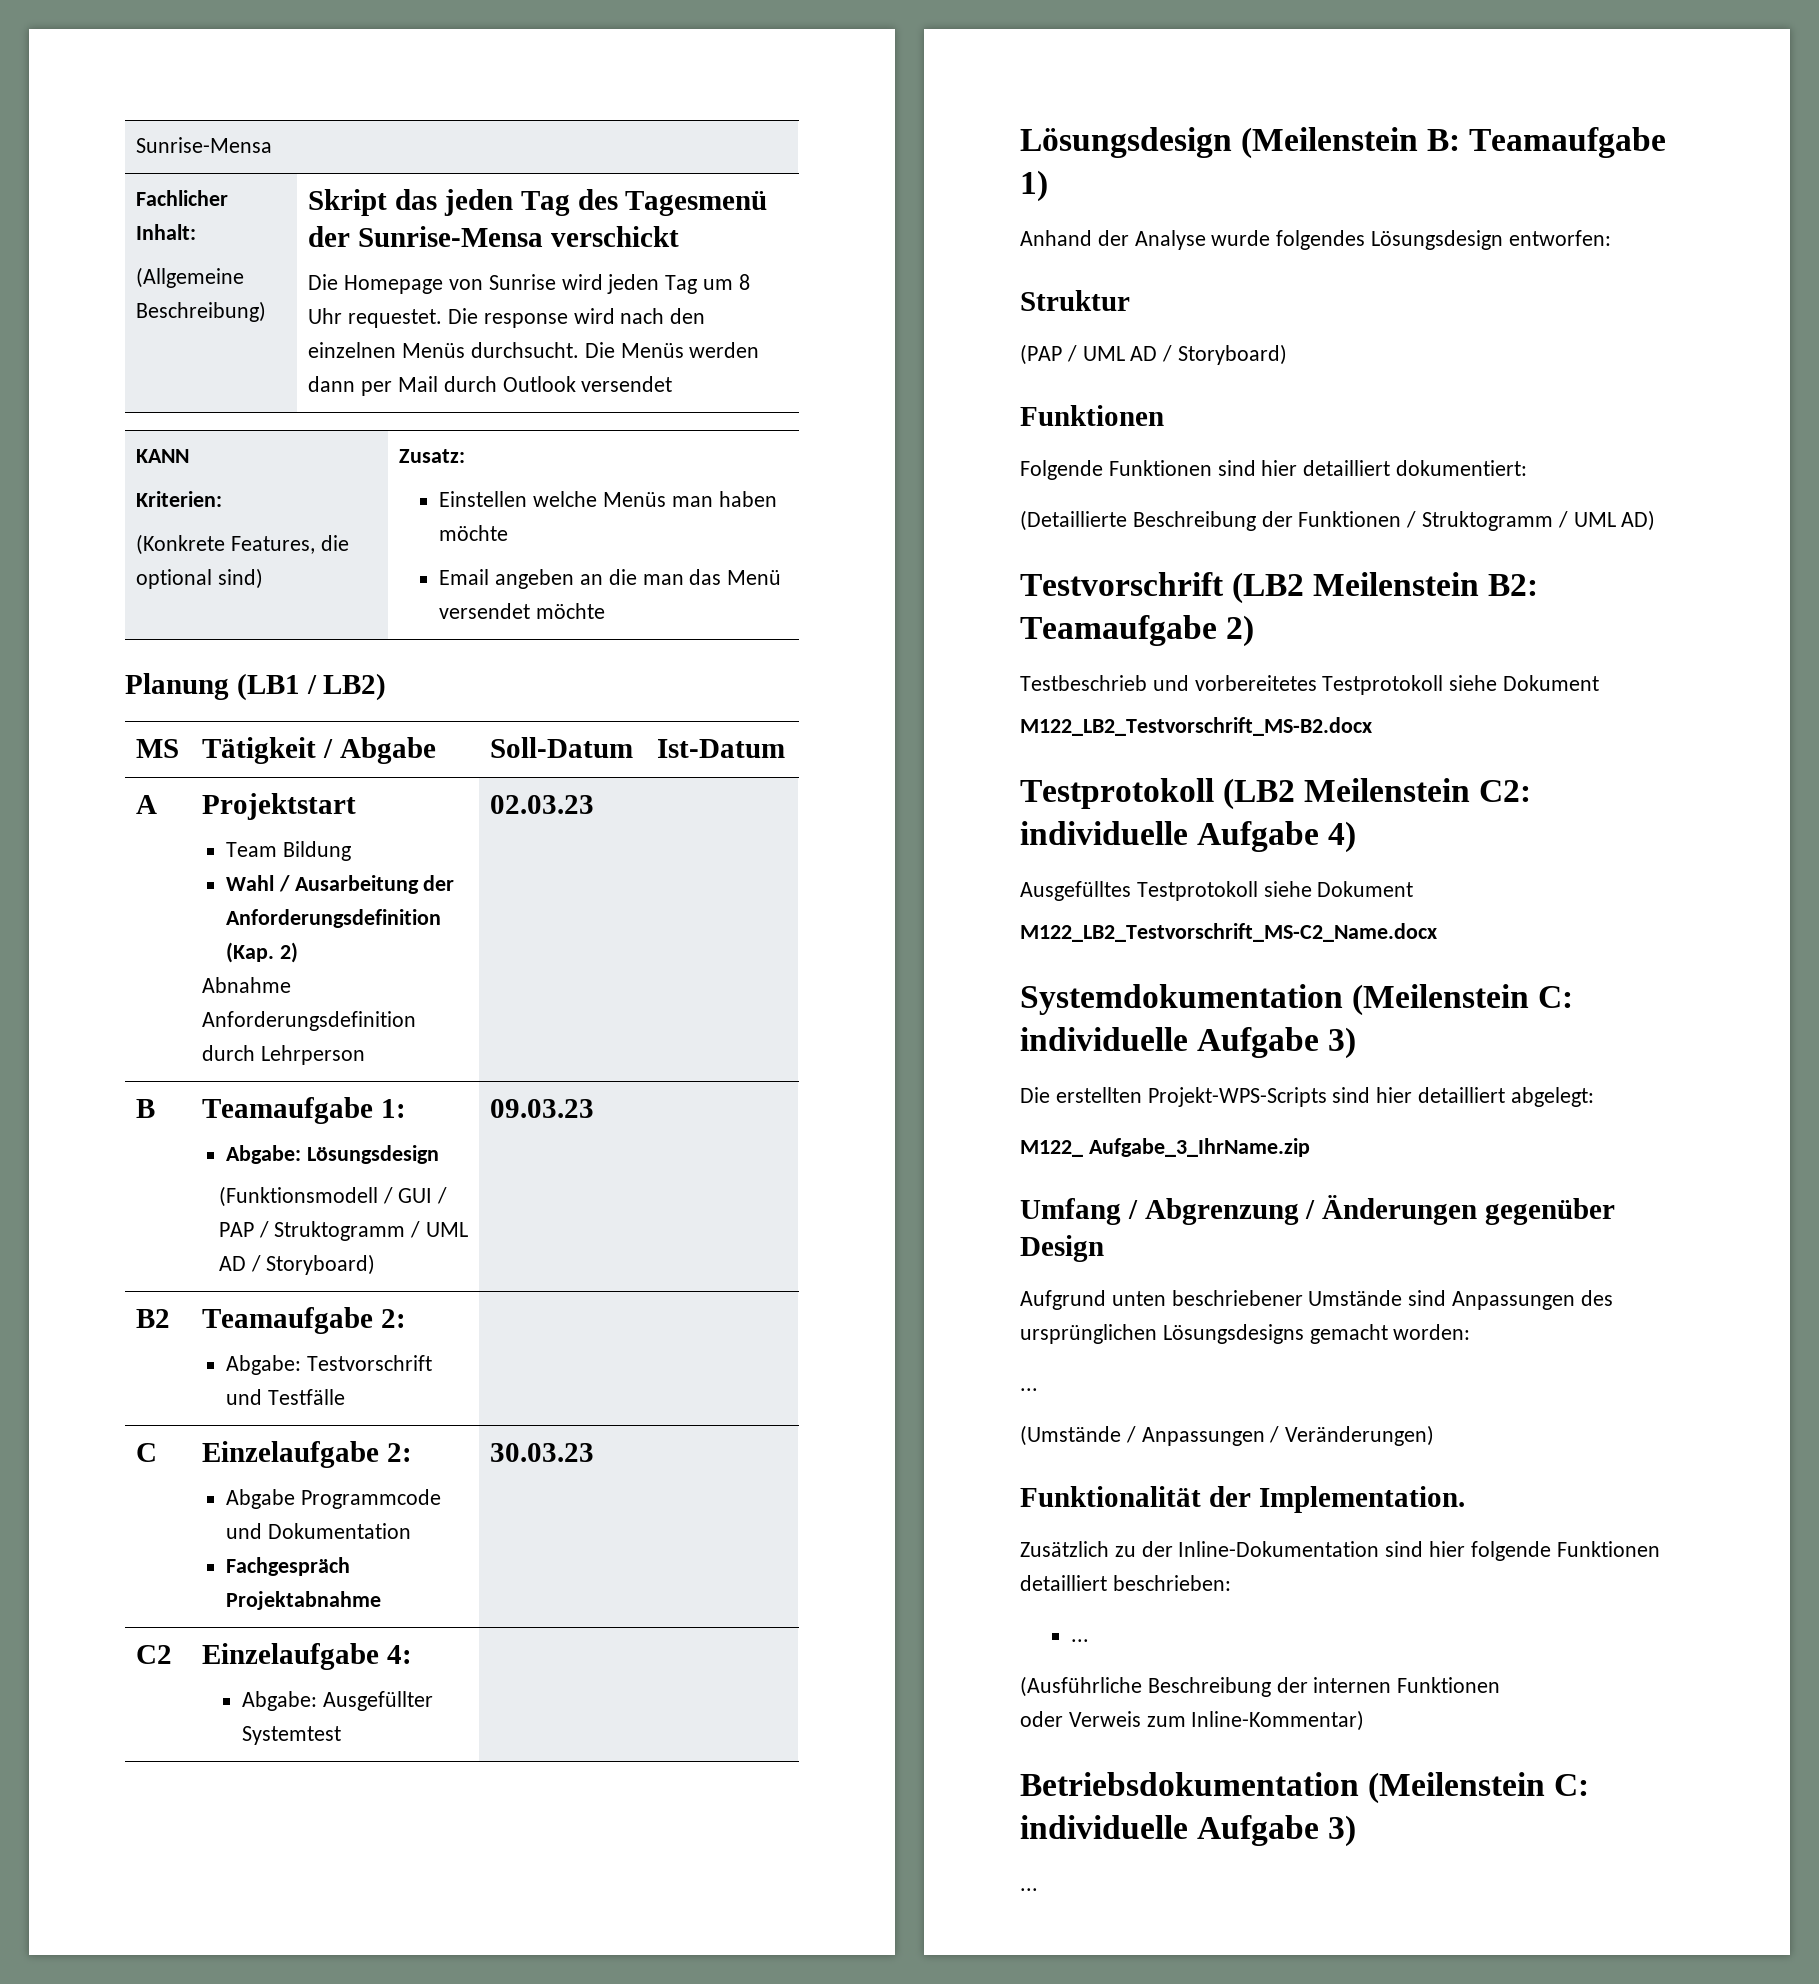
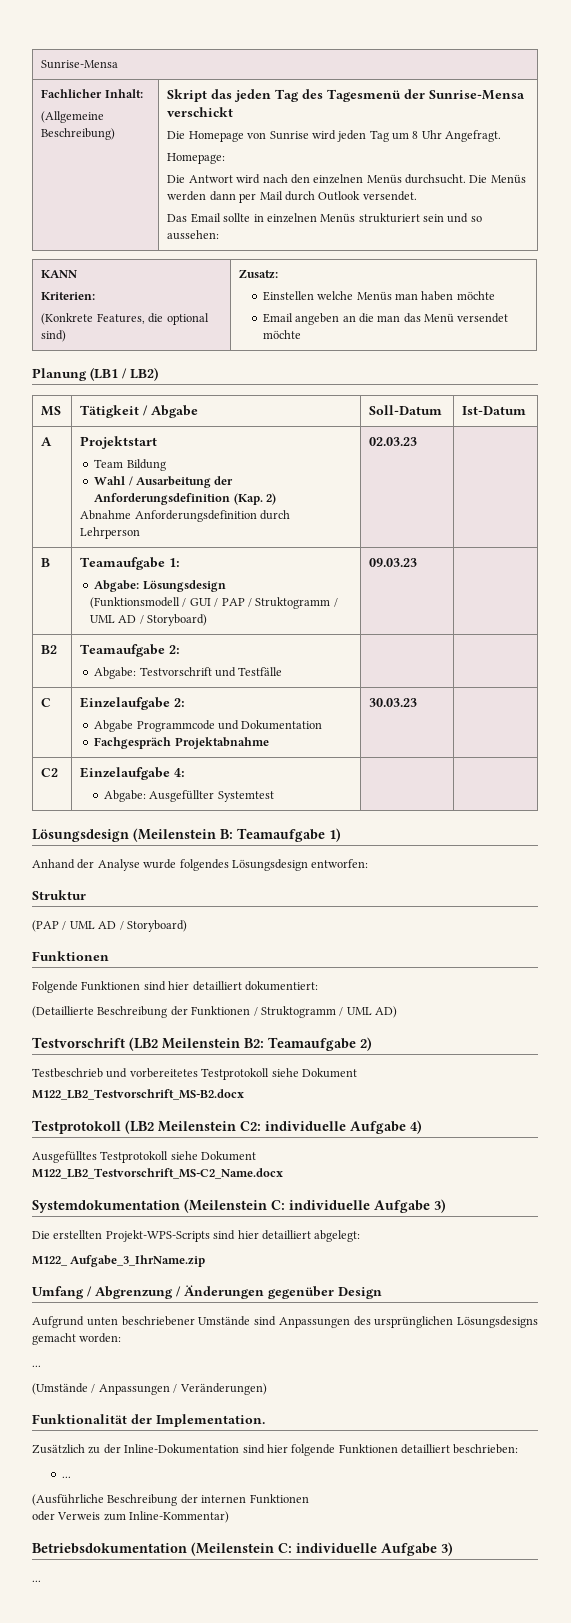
[348,308,568,328] requestet. Die response -> [445,130,502,142] [167,153,226,164] [167,175,233,183] Angefragt. // Homepage: // Die Antwort
[581,376,673,392] versendet -> [362,191,417,201] [167,213,482,223] [167,230,220,240] versendet. // Das Email sollte in einzelnen Menüs strukturiert sein und so aussehen:

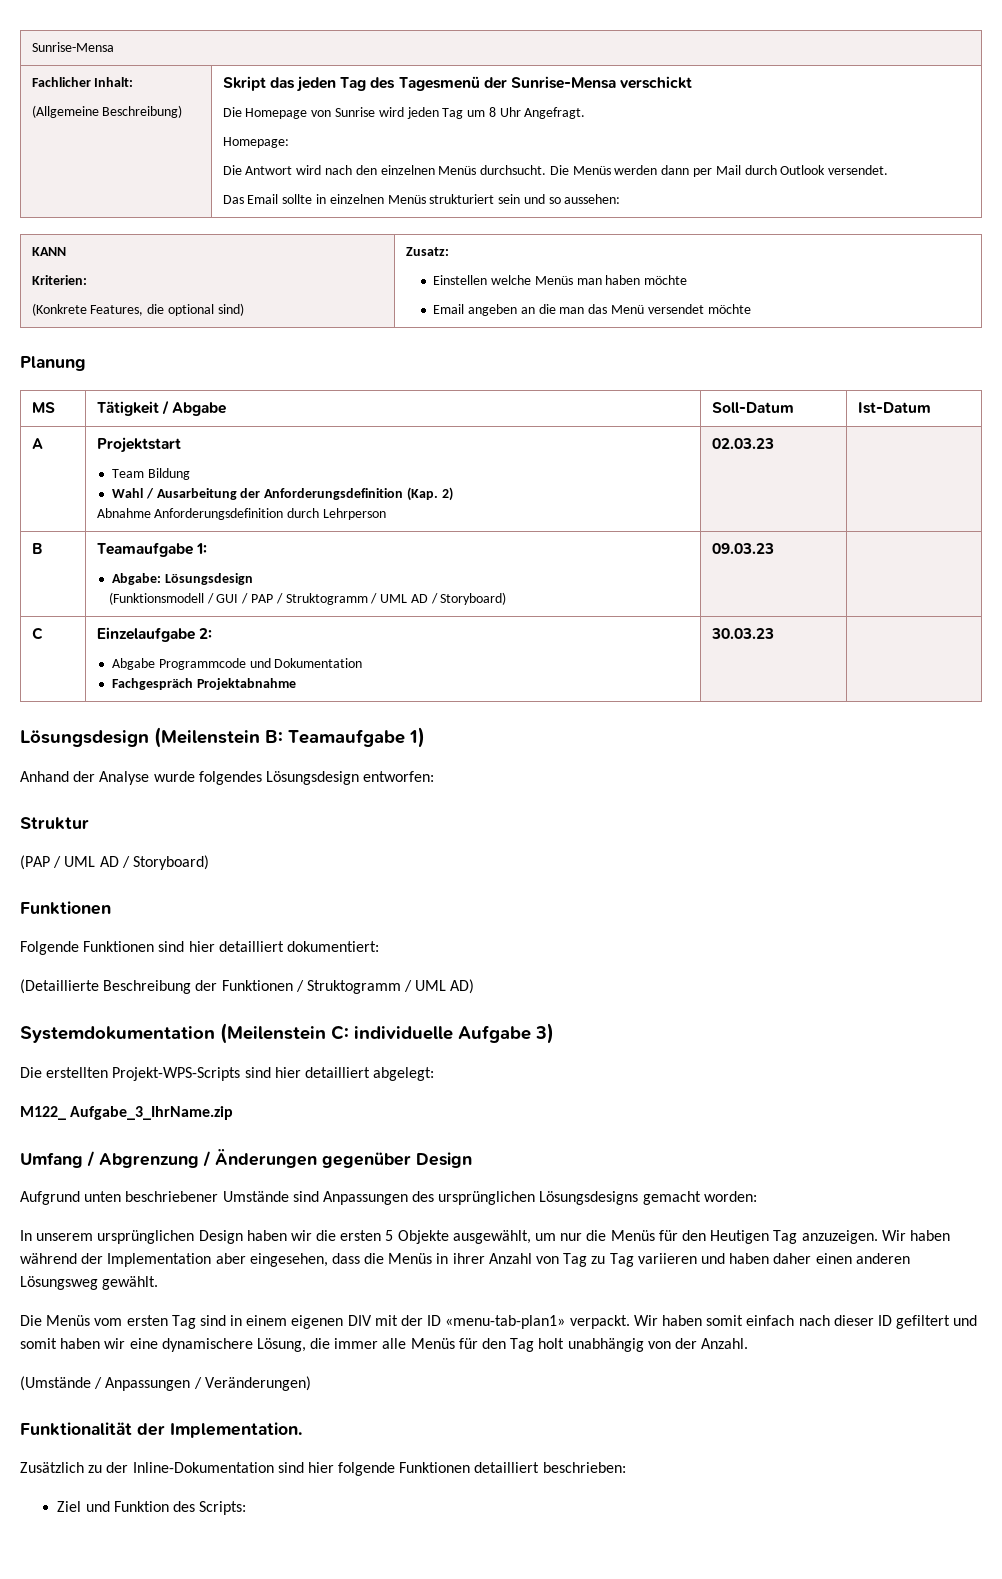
[90,367,158,381] (LB1 / LB2) -> (86, 363) none
[41,645,58,654] [80,644,181,657] [94,667,283,679] // B2 | Teamaufgabe 2: // Abgabe: Testvorschrift und Testfälle | | -> (774, 548) none
[41,768,59,777] [80,767,186,780] [103,790,274,802] // C2 | Einzelaufgabe 4: // Abgabe: Ausgefüllter Systemtest | | -> (774, 633) none
[32,1037,372,1051] [32,1068,357,1080] [32,1089,244,1100] [32,1120,422,1134] [32,1151,257,1163] [32,1168,283,1179] // Testvorschrift (LB2 Meilenstein B2: Teamaufgabe 2) // Testbeschrieb und vorbereitetes Testprotokoll siehe Dokument // M122_LB2_Testvorschrift_MS-B2.docx // Testprotokoll (LB2 Meilenstein C2: individuelle Aufgabe 4) // Ausgefülltes Testprotokoll siehe Dokument // M122_LB2_Testvorschrift_MS-C2_Name.docx -> (475, 986) none
[32,1365,41,1367] ... -> [20,1230,950,1244] [20,1253,910,1267] [20,1276,159,1290] [20,1315,978,1329] [20,1338,749,1352] In unserem ursprünglichen Design haben wir die ersten 5 Objekte ausgewählt, um nur die Menüs für den Heutigen Tag anzuzeigen. Wir haben während der Implementation aber eingesehen, dass die Menüs in ihrer Anzahl von Tag zu Tag variieren und haben daher einen anderen Lösungsweg gewählt. // Die Menüs vom ersten Tag sind in einem eigenen DIV mit der ID «menu-tab-plan1» verpackt. Wir haben somit einfach nach dieser ID gefiltert und somit haben wir eine dynamischere Lösung, die immer alle Menüs für den Tag holt unabhängig von der Anzahl.
[61,1476,71,1478] [32,1494,309,1506] [32,1511,230,1523] [32,1542,453,1556] [32,1580,41,1582] ... // (Ausführliche Beschreibung der internen Funktionen // oder Verweis zum Inline-Kommentar) // Betriebsdokumentation (Meilenstein C: individuelle Aufgabe 3) // ... -> [57,1501,247,1515] Ziel und Funktion des Scripts:

